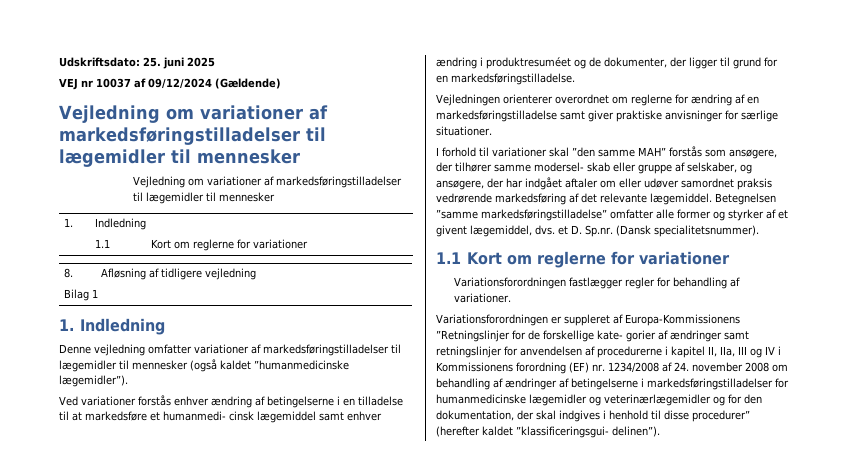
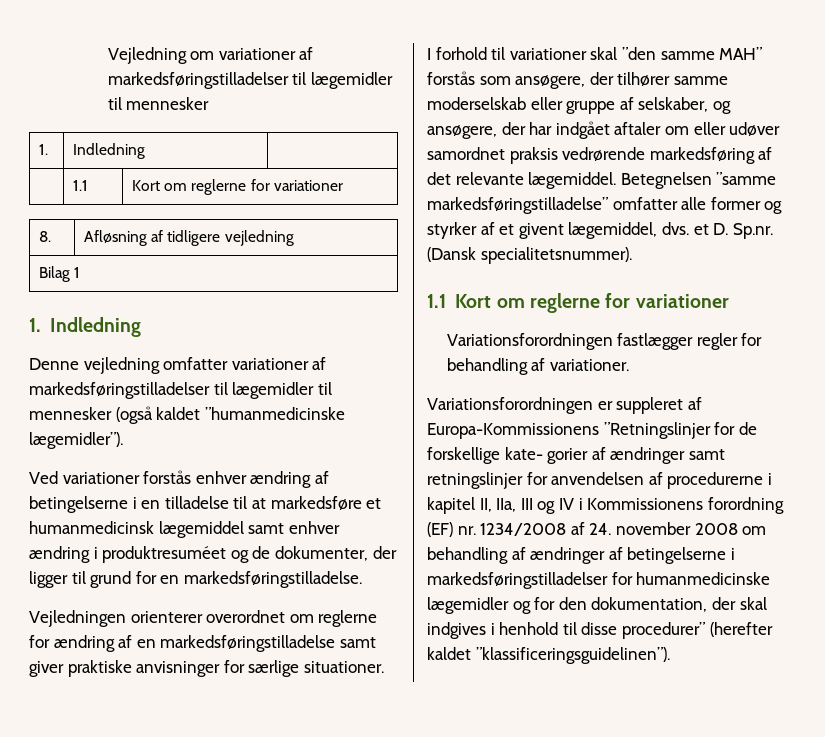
[59,57,215,69] [59,78,281,90] [59,105,328,123] [59,127,326,145] [59,149,300,167] Udskriftsdato: 25. juni 2025 // VEJ nr 10037 af 09/12/2024 (Gældende) // Vejledning om variationer af markedsføringstilladelser til lægemidler til mennesker // -> (107, 55) none
[163,411,254,421] humanmedi- cinsk -> [29,521,154,534] humanmedicinsk
[534,162,610,172] modersel- skab -> [427,97,526,110] moderselskab
[604,394,725,406] veterinærlægemidler og -> (531, 607) none
[516,426,660,438] ”klassificeringsgui- delinen”). -> [475,647,670,664] ”klassificeringsguidelinen”).

